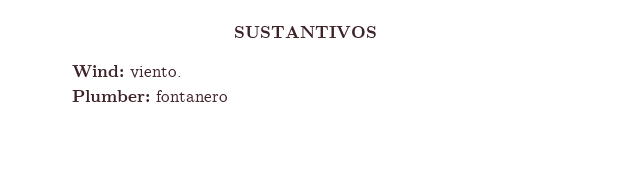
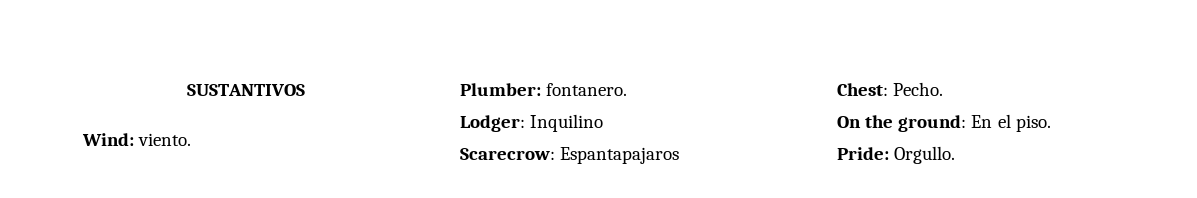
[156,90,228,102] fontanero -> [546,83,628,96] [460,114,604,132] [460,147,680,164] [837,82,944,96] [837,114,1051,132] [837,146,956,164] fontanero. // Lodger: Inquilino // Scarecrow: Espantapajaros // Chest: Pecho. // On the ground: En el piso. // Pride: Orgullo.

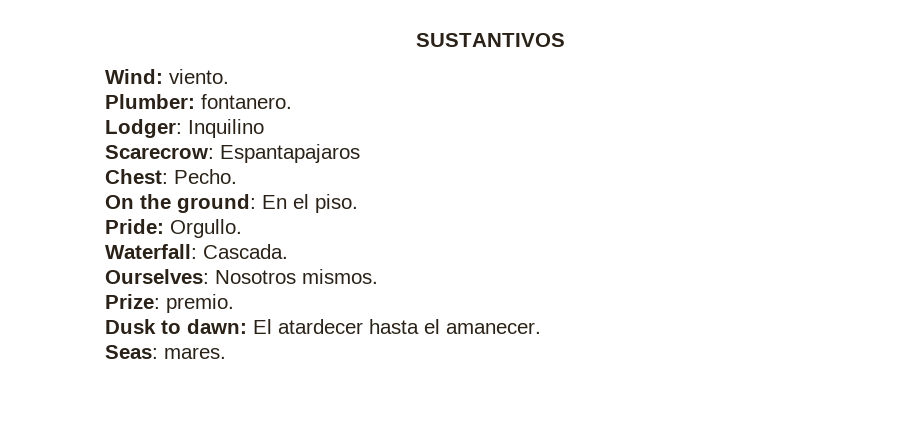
(956, 155) none -> [105,244,288,259] [105,269,378,284] [105,294,234,313] [105,319,541,334] [105,345,226,359] // Waterfall: Cascada. // Ourselves: Nosotros mismos. // Prize: premio. // Dusk to dawn: El atardecer hasta el amanecer. // Seas: mares.

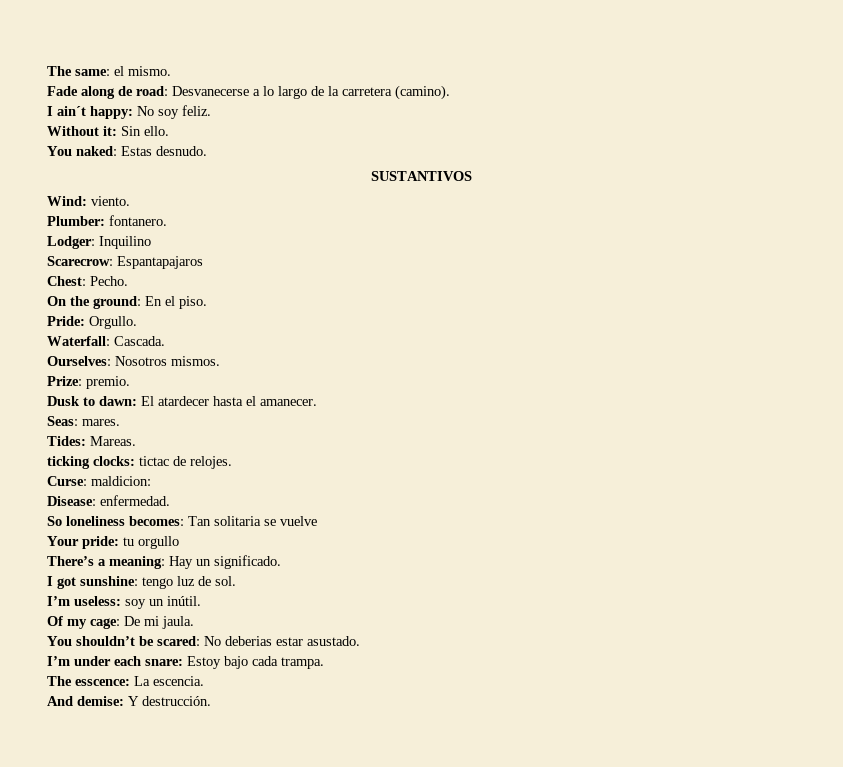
(415, 40) none -> [47,66,171,76] [47,85,450,100] [47,105,211,119] [47,126,169,136] [47,146,207,156] The same: el mismo. // Fade along de road: Desvanecerse a lo largo de la carretera (camino). // I ain´t happy: No soy feliz. // Without it: Sin ello. // You naked: Estas desnudo. //
(226, 353) none -> [47,436,136,446] [47,456,232,469] [47,476,151,486] [47,495,170,506] [47,516,317,526] [47,536,179,549] [47,555,281,569] [47,576,236,589] [47,596,201,609] [47,616,194,629] [47,636,360,646] [47,656,324,669] [47,676,204,686] [47,696,211,706] // Tides: Mareas. // ticking clocks: tictac de relojes. // Curse: maldicion: // Disease: enfermedad. // So loneliness becomes: Tan solitaria se vuelve // Your pride: tu orgullo // There’s a meaning: Hay un significado. // I got sunshine: tengo luz de sol. // I’m useless: soy un inútil. // Of my cage: De mi jaula. // You shouldn’t be scared: No deberias estar asustado. // I’m under each snare: Estoy bajo cada trampa. // The esscence: La escencia. // And demise: Y destrucción.

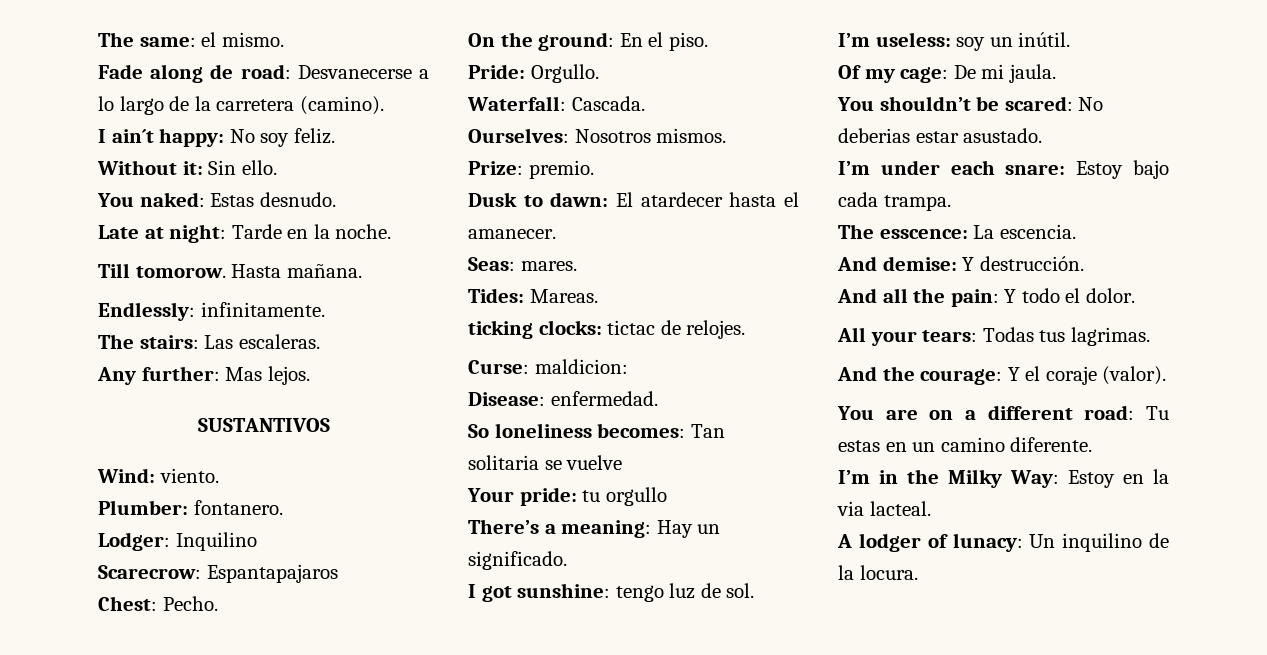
(207, 151) none -> [98,224,392,243] [98,263,362,278] [98,302,325,321] [98,334,320,349] [97,366,310,385] // Late at night: Tarde en la noche. // Till tomorow. Hasta mañana. // Endlessly: infinitamente. // The stairs: Las escaleras. // Any further: Mas lejos.
(211, 701) none -> [837,288,1135,307] [837,327,1150,346] [837,366,1167,385] [837,405,1169,420] [838,437,1093,452] [838,469,1169,488] [837,501,931,516] [837,533,1169,552] [838,565,918,580] // And all the pain: Y todo el dolor. // All your tears: Todas tus lagrimas. // And the courage: Y el coraje (valor). // You are on a different road: Tu estas en un camino diferente. // I’m in the Milky Way: Estoy en la via lacteal. // A lodger of lunacy: Un inquilino de la locura.

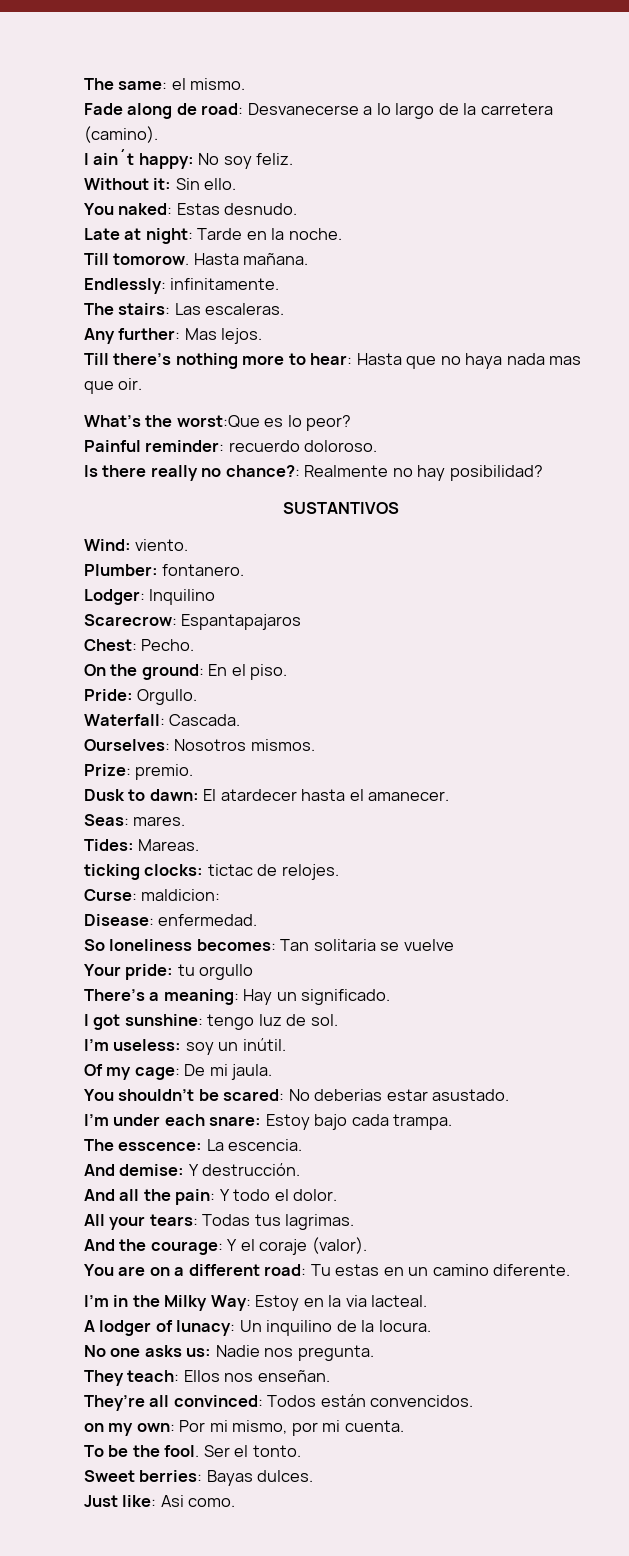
(310, 375) none -> [84,353,582,369] [84,378,143,394] [84,415,352,431] [84,440,378,452] [84,465,543,481] // Till there’s nothing more to hear: Hasta que no haya nada mas que oir. // What’s the worst:Que es lo peor? // Painful reminder: recuerdo doloroso. // Is there really no chance?: Realmente no hay posibilidad?
(918, 572) none -> [84,1345,374,1361] [84,1370,330,1386] [84,1394,474,1411] [84,1420,404,1436] [84,1445,301,1457] [84,1470,314,1486] [84,1495,236,1507] // No one asks us: Nadie nos pregunta. // They teach: Ellos nos enseñan. // They’re all convinced: Todos están convencidos. // on my own: Por mi mismo, por mi cuenta. // To be the fool. Ser el tonto. // Sweet berries: Bayas dulces. // Just like: Asi como.

